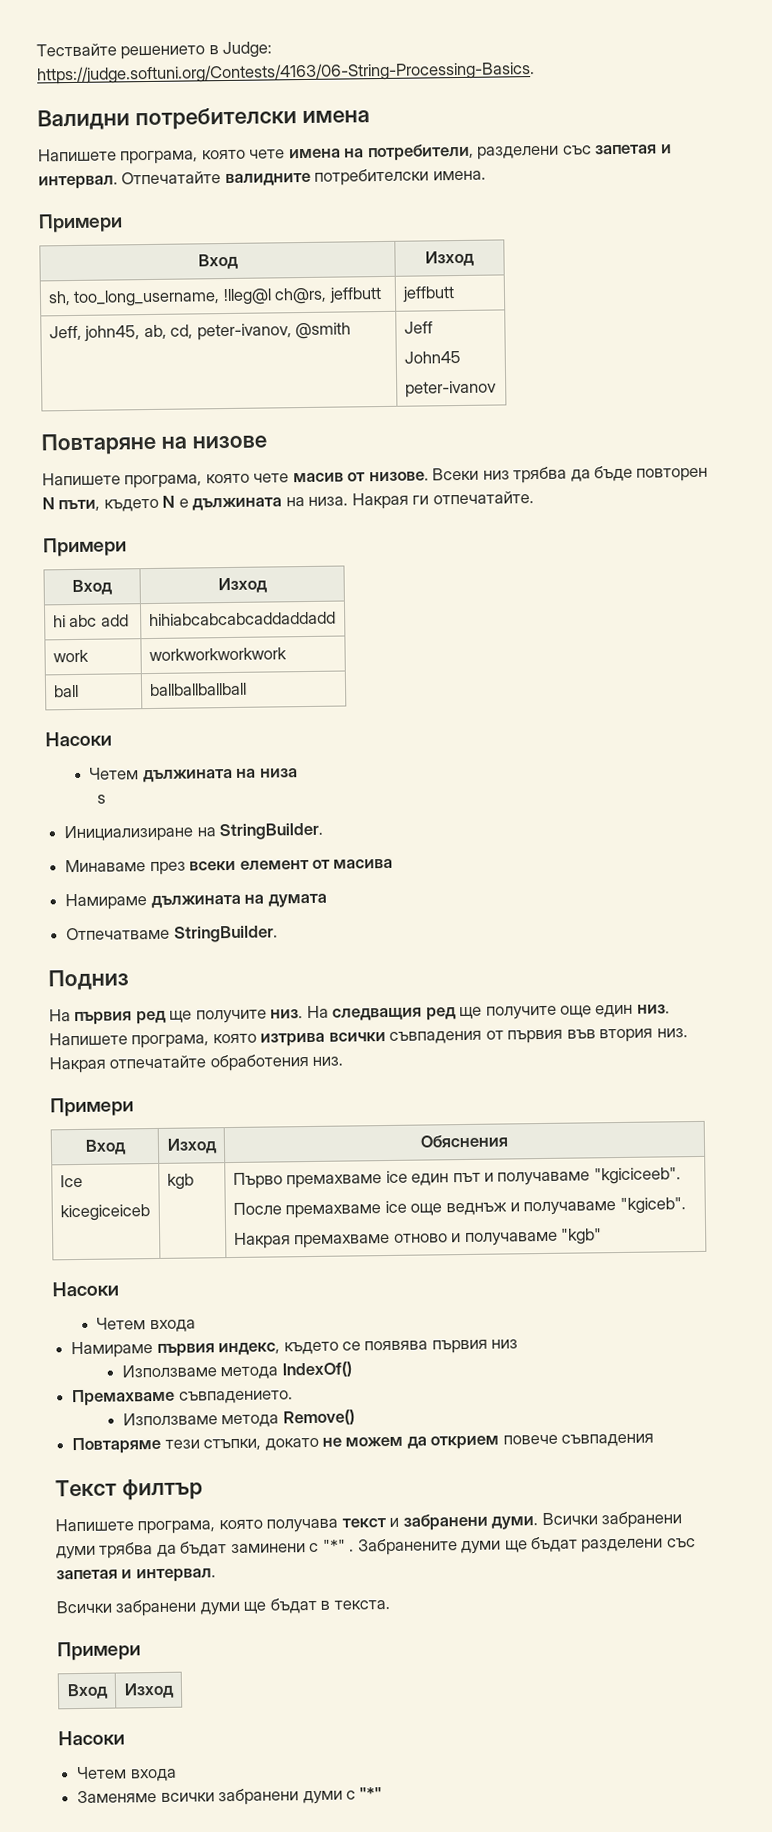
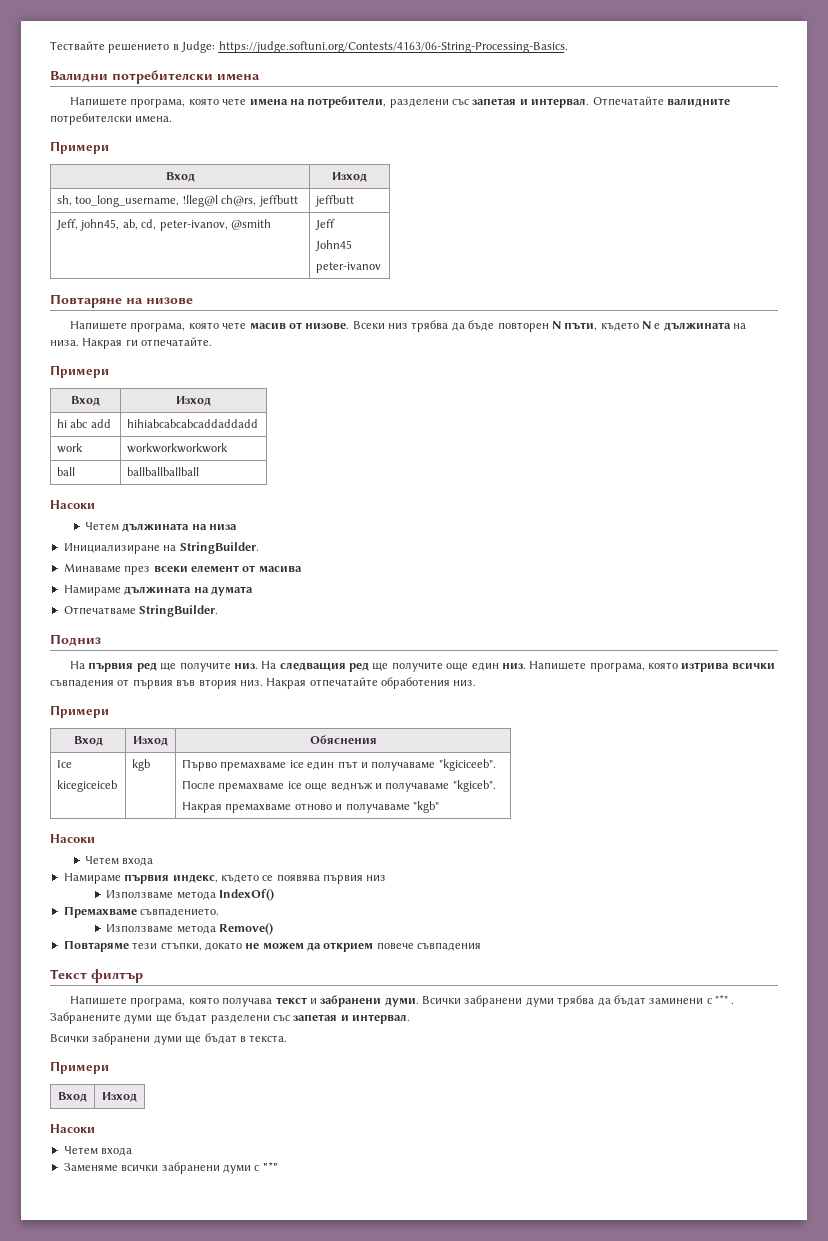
[96,794,106,804] // s -> (238, 527) none

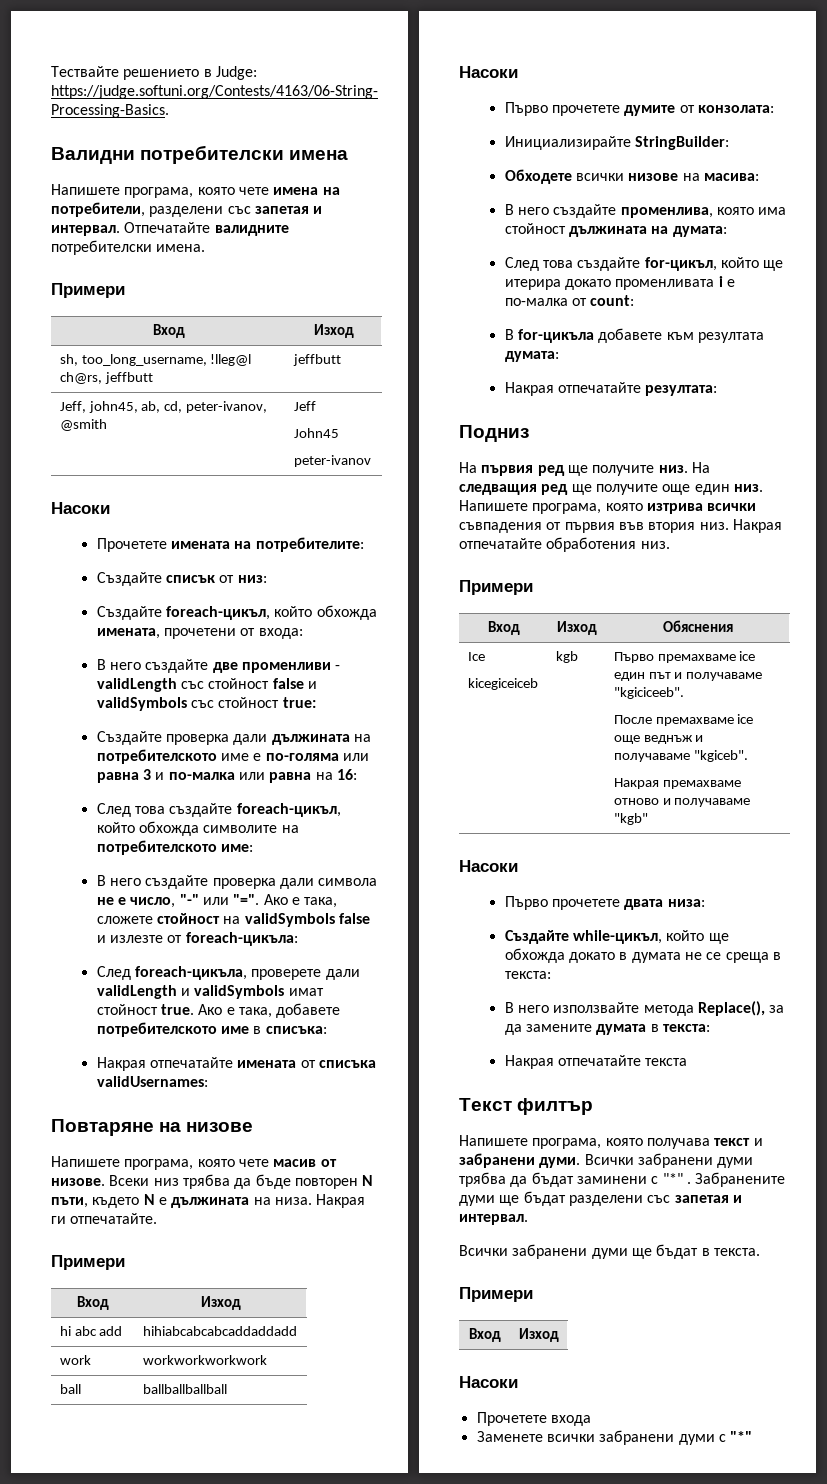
(382, 267) none -> [51,502,110,514] [96,537,364,552] [96,572,267,586] [96,605,377,620] [96,628,303,639] [96,659,341,673] [96,678,318,692] [96,697,316,711] [96,731,372,745] [96,749,370,764] [96,769,358,783] [96,803,341,817] [96,821,299,836] [96,840,254,855] [96,875,378,889] [96,894,338,908] [96,913,371,927] [96,932,298,946] [96,966,360,980] [96,985,324,999] [96,1003,341,1018] [96,1022,327,1037] [96,1057,377,1071] [96,1076,208,1087] // Насоки // Прочетете имената на потребителите: // Създайте списък от низ: // Създайте foreach-цикъл, който обхожда имената, прочетени от входа: // В него създайте две променливи - validLength със стойност false и validSymbols със стойност true: // Създайте проверка дали дължината на потребителското име е по-голяма или равна 3 и по-малка или равна на 16: // След това създайте foreach-цикъл, който обхожда символите на потребителското име: // В него създайте проверка дали символа не е число, "-" или "=". Ако е така, сложете стойност на validSymbols false и излезте от foreach-цикъла: // След foreach-цикълa, проверете дали validLength и validSymbols имат стойност true. Ако е така, добавете потребителското име в списъка: // Накрая отпечатайте имената от списъка validUsernames:
[85,522,238,532] [63,542,259,554] [63,563,302,575] [63,585,253,596] [63,605,219,617] Четем дължината на низа // Инициализиране на StringBuilder. // Минаваме през всеки елемент от масива // Намираме дължината на думата // Отпечатваме StringBuilder. -> [504,102,775,116] [504,136,730,150] [504,169,760,184] [504,204,787,218] [504,223,727,237] [504,257,784,271] [504,276,736,290] [504,295,635,306] [504,328,765,343] [504,351,559,362] [504,382,718,396] Първо прочетете думите от конзолата: // Инициализирайте StringBuilder: // Обходете всички низове на масива: // В него създайте променлива, която има стойност дължината на думата: // След това създайте for-цикъл, който ще итерира докато променливата i е по-малка от count: // В for-цикъла добавете към резултата думата: // Накрая отпечатайте резултата:
[85,856,154,866] [63,873,387,884] [106,889,275,901] [63,906,220,918] [106,923,274,935] [63,940,482,952] Четем входа // Намираме първия индекс, където се появява първия низ // Използваме метода IndexOf() // Премахваме съвпадението. // Използваме метода Remove() // Повтаряме тези стъпки, докато не можем да открием повече съвпадения -> [504,896,705,910] [504,930,729,944] [504,948,782,963] [504,971,551,979] [504,1001,785,1016] [504,1024,711,1035] [504,1055,688,1069] Първо прочетете двата низа: // Създайте while-цикъл, който ще обхожда докато в думата не се среща в текста: // В него използвайте метода Replace(), за да замените думата в текста: // Накрая отпечатайте текста
[63,1146,133,1156] [63,1163,118,1172] Четем входа // Заменяме -> [476,1412,591,1426] [476,1431,543,1442] Прочетете входа // Заменете

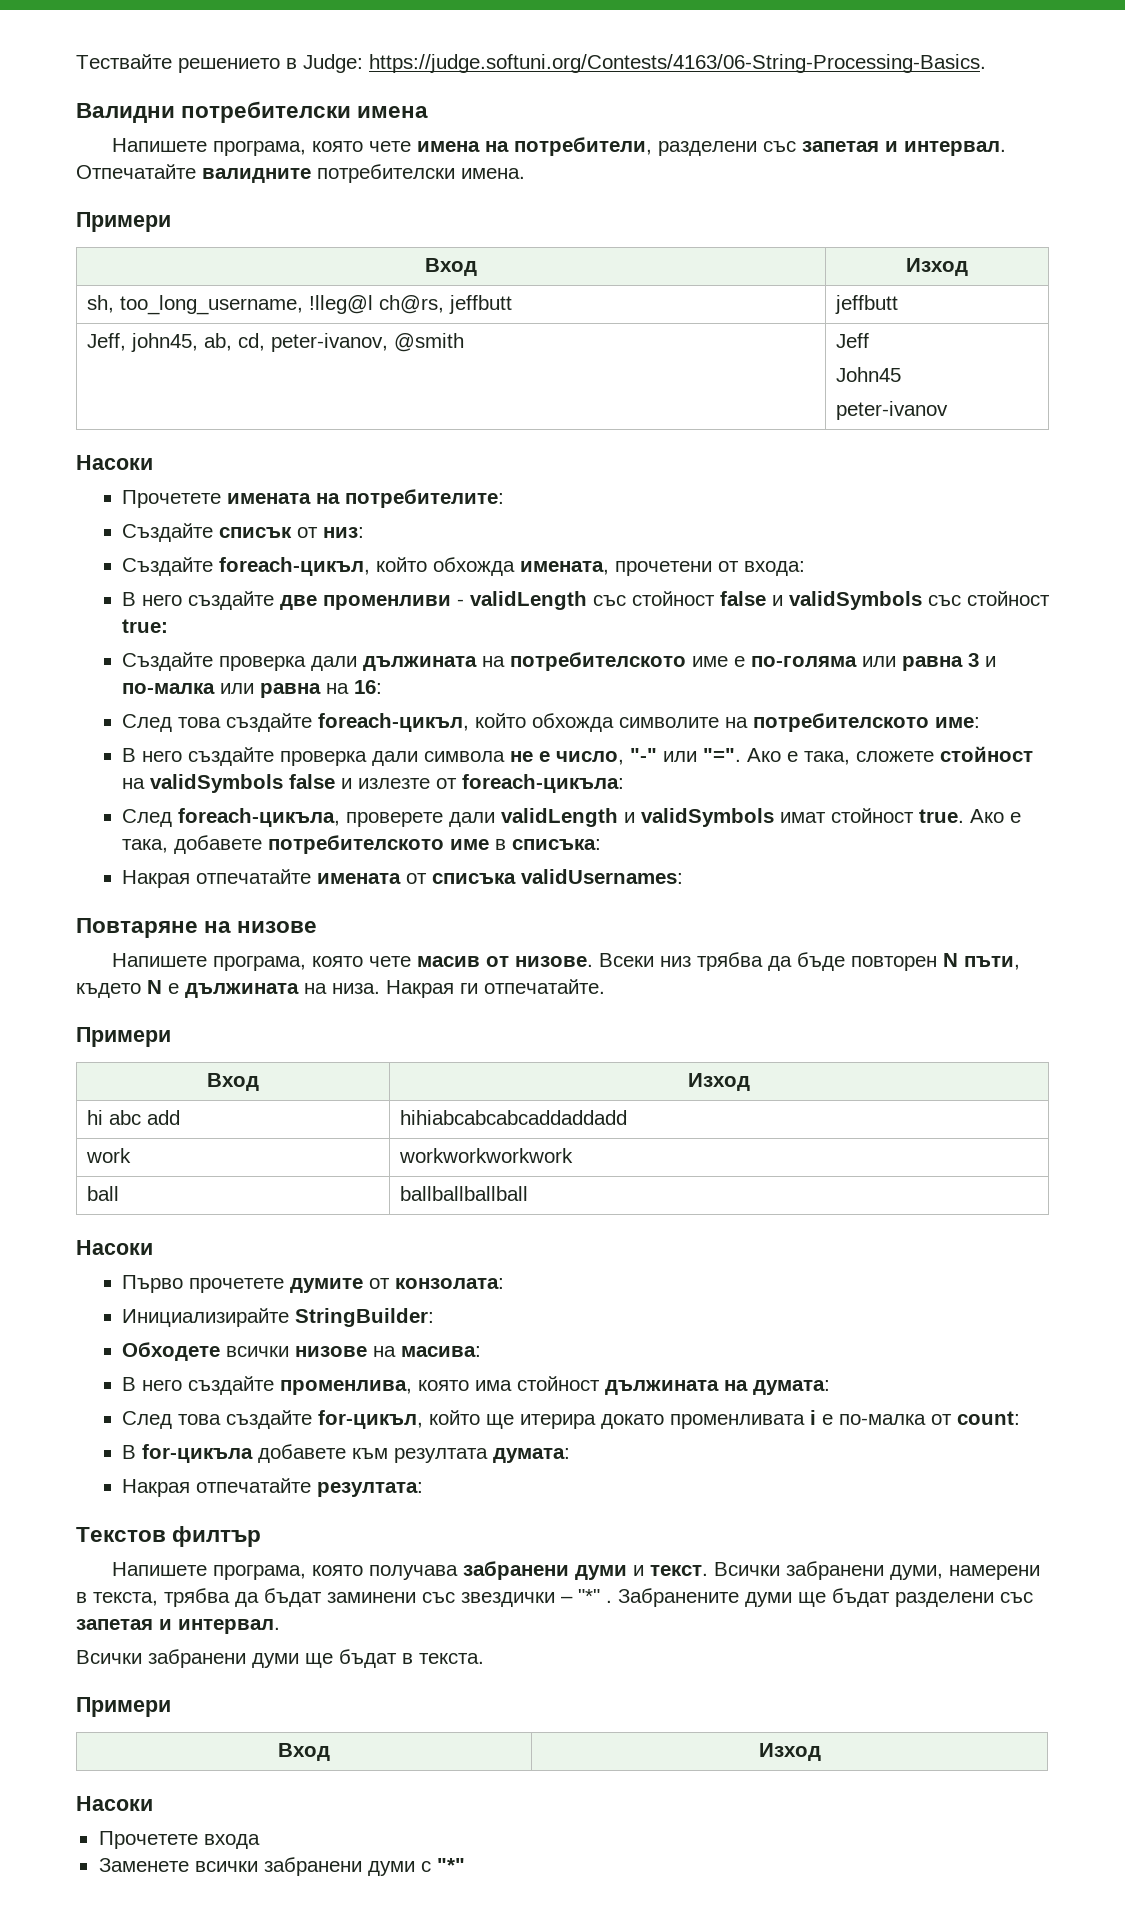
[459,425,529,442] [459,462,710,476] [459,484,763,495] [459,500,757,514] [459,519,782,533] [459,537,670,552] [459,580,533,595] [487,621,520,635] [556,621,597,635] [662,620,733,632] [467,652,485,661] [467,678,538,690] [555,651,578,663] [613,651,756,663] [613,672,763,681] [613,687,684,699] [613,714,754,726] [613,735,704,744] [613,750,748,762] [613,778,741,789] [613,798,751,807] [613,813,648,825] [459,860,518,872] [504,896,705,910] [504,930,729,944] [504,948,782,963] [504,971,551,979] [504,1001,785,1016] [504,1024,711,1035] [504,1055,688,1069] [459,1098,512,1111] Подниз // На първия ред ще получите низ. На следващия ред ще получите още един низ. Напишете програма, която изтрива всички съвпадения от първия във втория низ. Накрая отпечатайте обработения низ. // Примери // Вход | Изход | Обяснения // Ice // kicegiceiceb | kgb | Първо премахваме ice един път и получаваме "kgiciceeb". // После премахваме ice още веднъж и получаваме "kgiceb". // Накрая премахваме отново и получаваме "kgb" // Насоки // Първо прочетете двата низа: // Създайте while-цикъл, който ще обхожда докато в думата не се среща в текста: // В него използвайте метода Replace(), за да замените думата в текста: // Накрая отпечатайте текста // Текст -> [76,1527,166,1542] Текстов
[714,1138,763,1146] [459,1153,754,1168] текст и забранени думи. Всички забранени думи -> [463,1561,1041,1580] [76,1592,158,1606] забранени думи и текст. Всички забранени думи, намерени в текста,
[651,1176,659,1184] с -> [422,1592,573,1607] със звездички –

